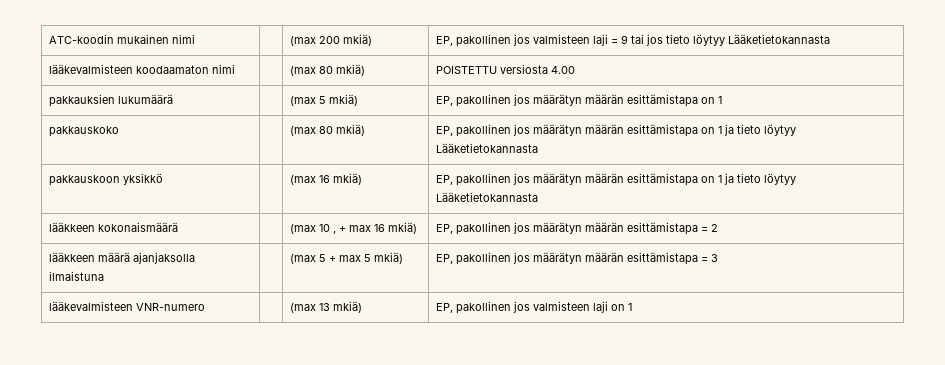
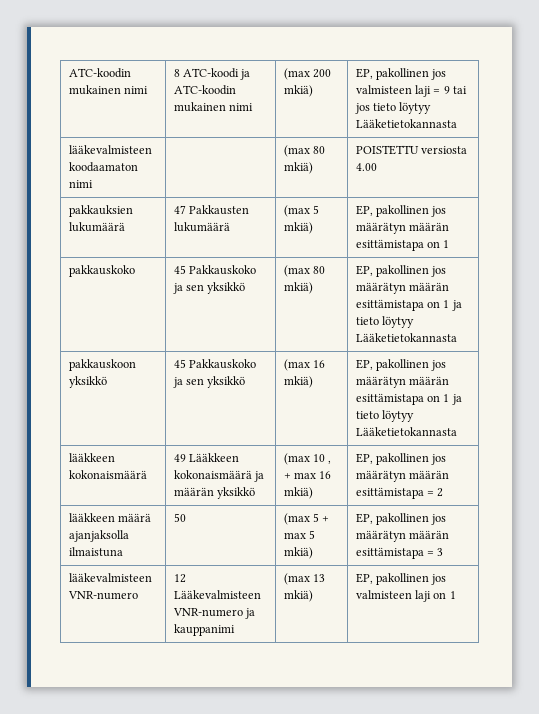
[49,34,196,44] ATC-koodin mukainen nimi | -> [68,68,131,78] [68,85,149,95] [173,68,251,80] [173,85,236,95] [173,102,254,112] ATC-koodin mukainen nimi | 8 ATC-koodi ja ATC-koodin mukainen nimi
(174, 99) none -> [173,205,250,215] [173,222,230,232] 47 Pakkausten lukumäärä
(120, 131) none -> [173,265,257,275] [172,282,246,294] 45 Pakkauskoko ja sen yksikkö
(164, 179) none -> [173,359,257,369] [172,376,246,388] 45 Pakkauskoko ja sen yksikkö
(179, 227) none -> [173,453,240,462] [173,470,265,482] [173,487,256,499] 49 Lääkkeen kokonaismäärä ja määrän yksikkö
(105, 276) none -> [173,513,186,522] 50
(206, 307) none -> [173,574,186,583] [173,590,261,599] [172,608,256,619] [173,624,235,636] 12 Lääkevalmisteen VNR-numero ja kauppanimi

